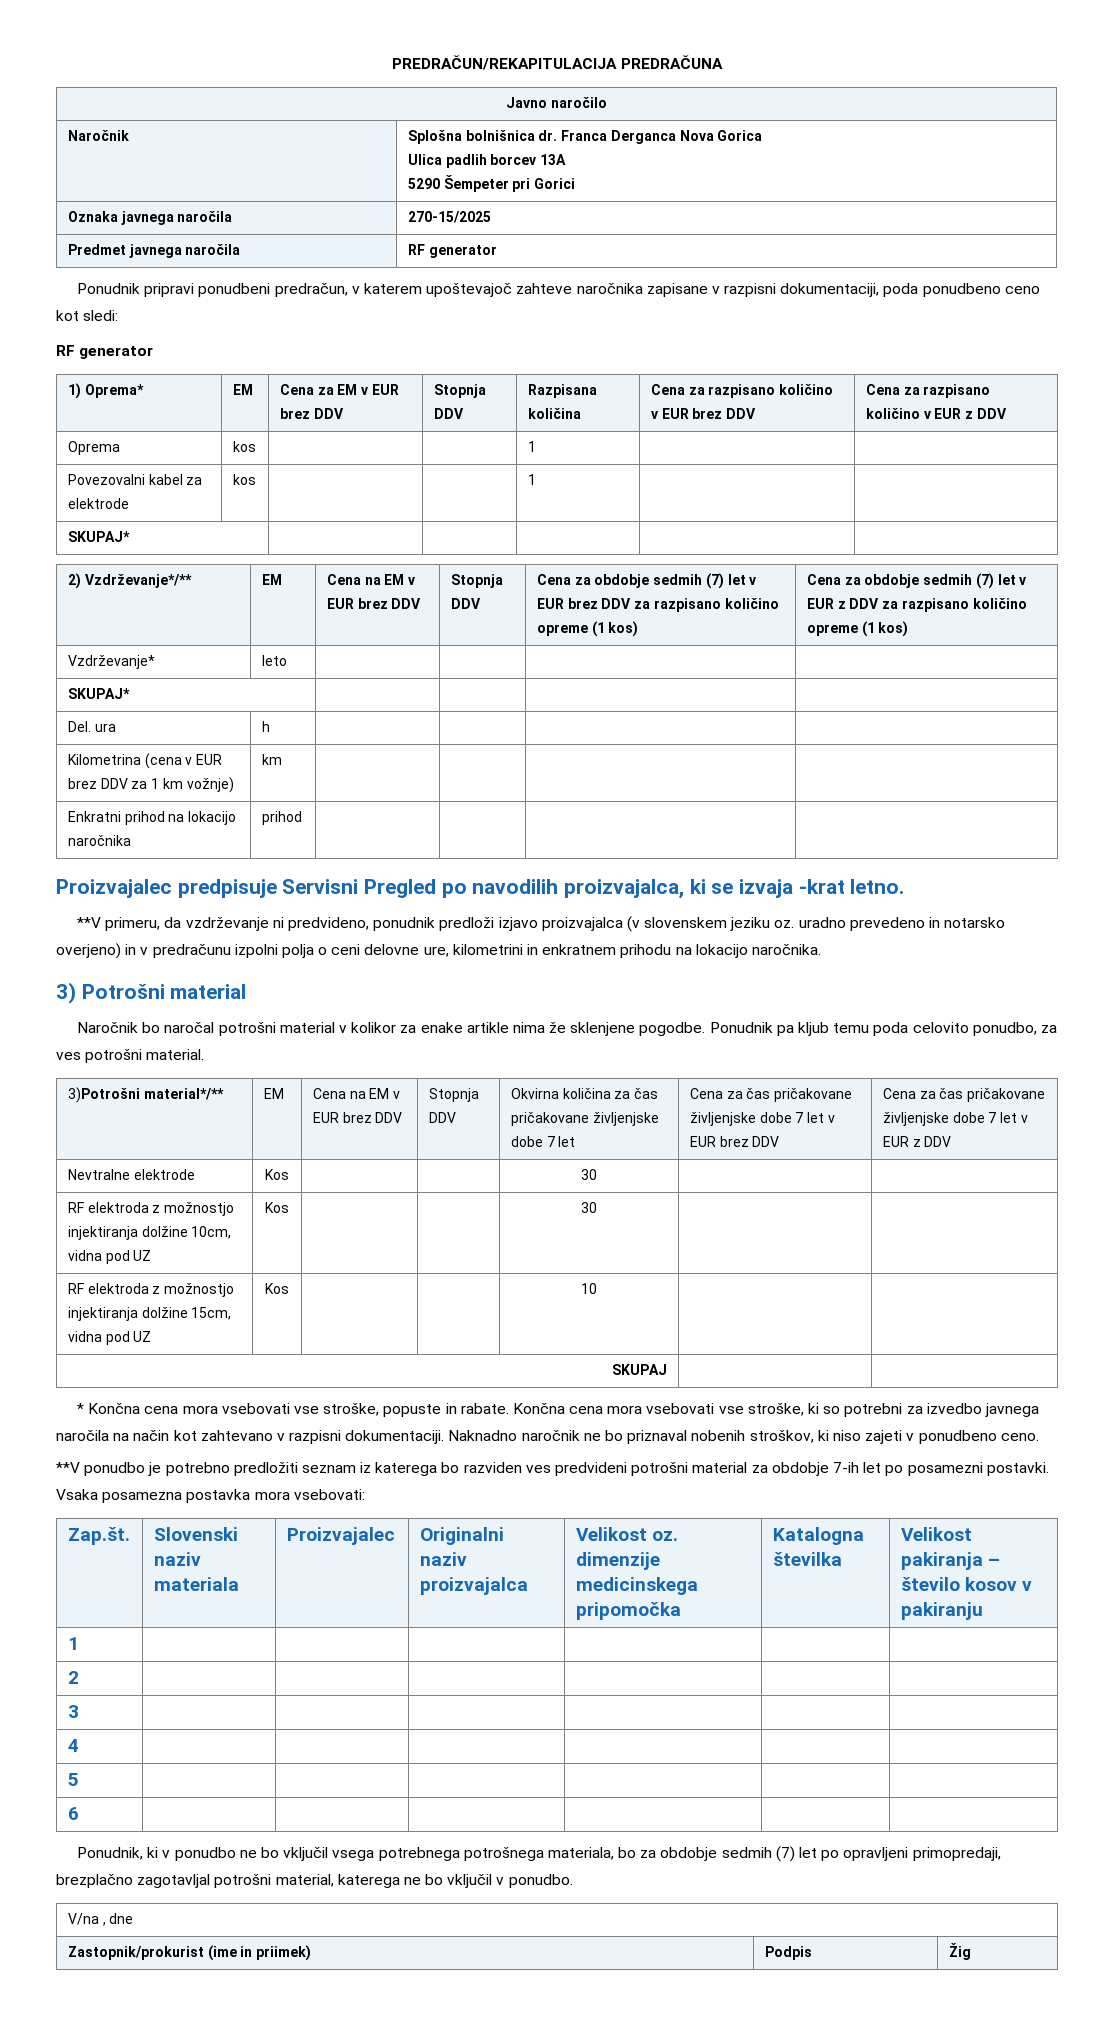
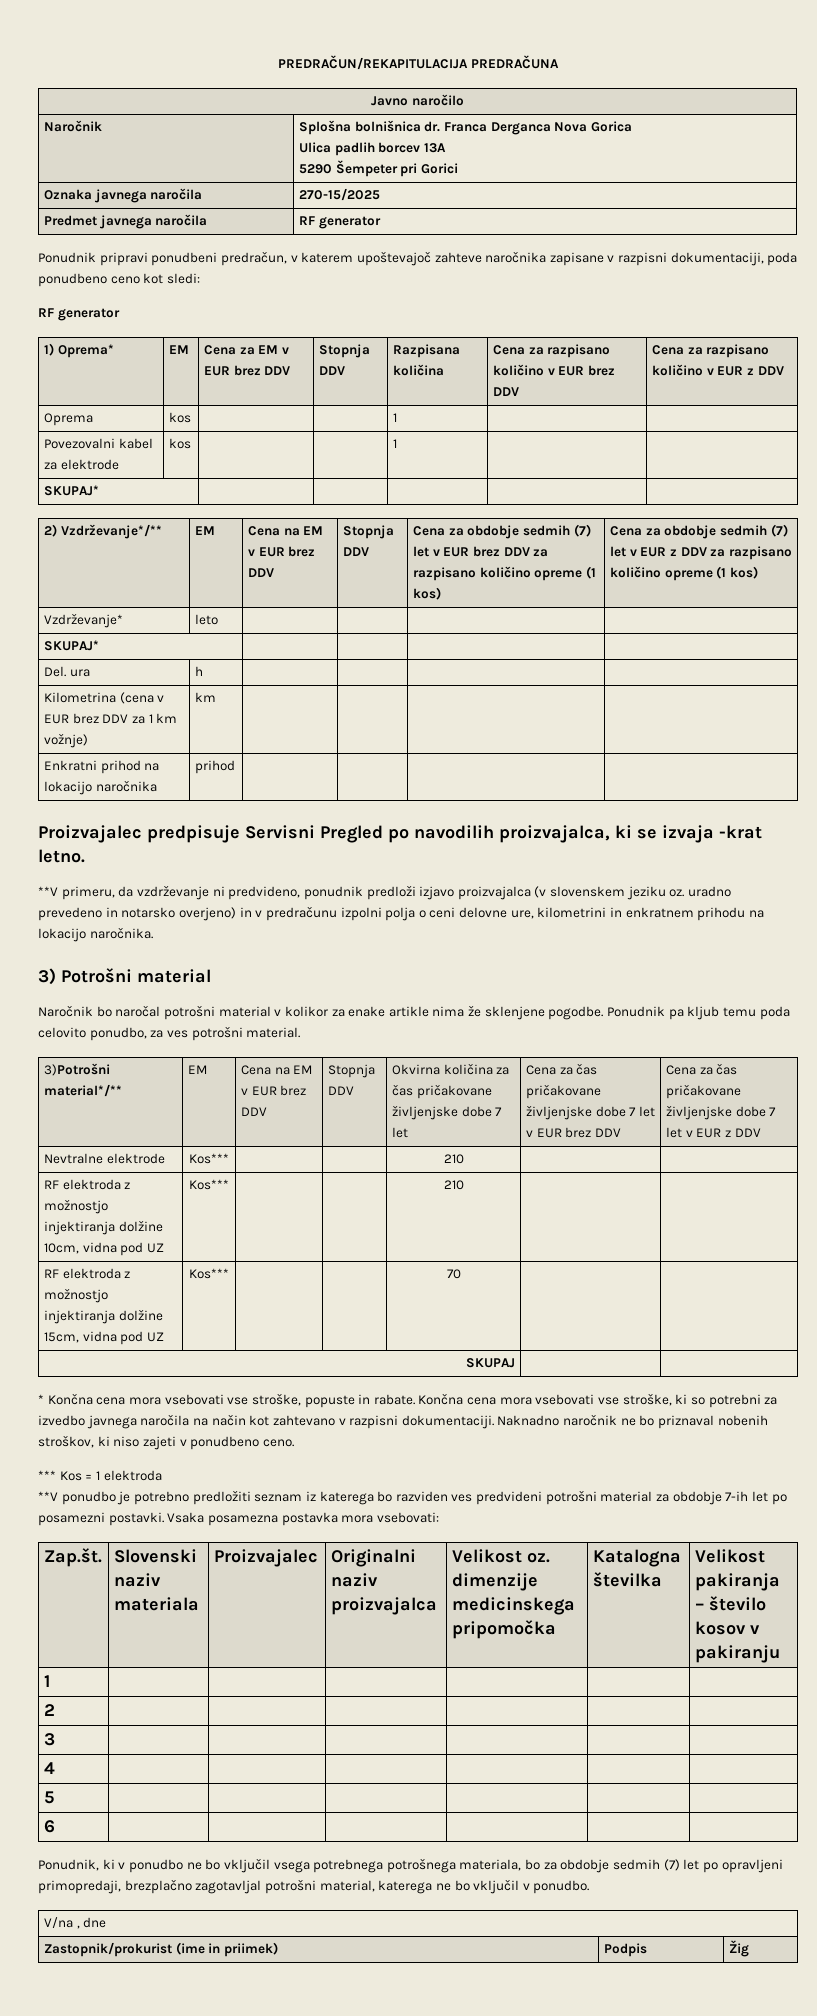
[265,1169,289,1180] [580,1169,597,1180] Kos | | | 30 -> [189,1153,229,1164] [443,1154,464,1164] Kos*** | | | 210
[265,1202,289,1213] [580,1202,597,1213] Kos | | | 30 -> [189,1179,229,1190] [443,1180,464,1190] Kos*** | | | 210
[265,1283,289,1294] [580,1283,597,1294] Kos | | | 10 -> [189,1268,229,1279] [446,1269,461,1279] Kos*** | | | 70
(1039, 1437) none -> [38,1470,162,1481] // *** Kos = 1 elektroda

